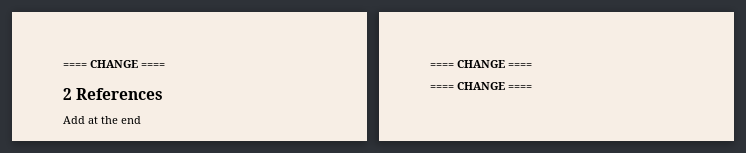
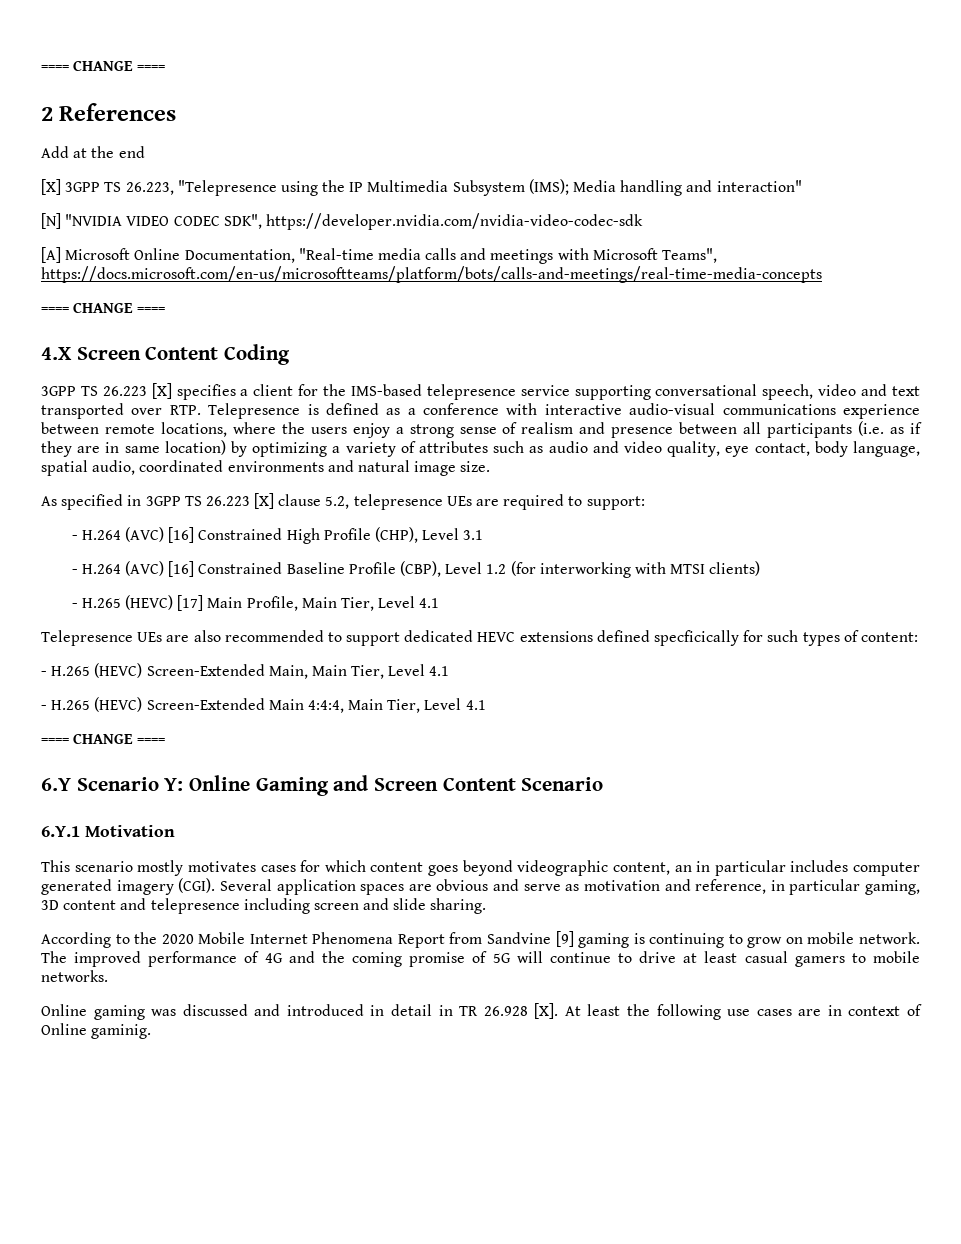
[430,60,532,68] [430,82,532,90] ==== CHANGE ==== // ==== CHANGE ==== -> [41,179,802,196] [41,213,643,230] [41,247,718,264] [41,266,822,283] [41,302,166,313] [41,344,291,365] [41,383,920,400] [41,403,920,419] [41,421,922,438] [41,440,921,457] [41,460,491,476] [41,493,645,510] [71,527,484,544] [71,561,761,578] [71,595,440,611] [41,630,918,646] [41,663,450,679] [41,697,486,713] [41,733,166,744] [41,775,604,796] [41,825,175,837] [41,860,920,876] [41,878,920,895] [41,898,487,914] [41,931,920,948] [41,951,920,967] [41,970,108,982] [41,1003,922,1020] [41,1023,152,1039] [X] 3GPP TS 26.223, "Telepresence using the IP Multimedia Subsystem (IMS); Media handling and interaction" // [N] "NVIDIA VIDEO CODEC SDK", https://developer.nvidia.com/nvidia-video-codec-sdk // [A] Microsoft Online Documentation, "Real-time media calls and meetings with Microsoft Teams", https://docs.microsoft.com/en-us/microsoftteams/platform/bots/calls-and-meetings/real-time-media-concepts // ==== CHANGE ==== // 4.X Screen Content Coding // 3GPP TS 26.223 [X] specifies a client for the IMS-based telepresence service supporting conversational speech, video and text transported over RTP. Telepresence is defined as a conference with interactive audio-visual communications experience between remote locations, where the users enjoy a strong sense of realism and presence between all participants (i.e. as if they are in same location) by optimizing a variety of attributes such as audio and video quality, eye contact, body language, spatial audio, coordinated environments and natural image size. // As specified in 3GPP TS 26.223 [X] clause 5.2, telepresence UEs are required to support: // - H.264 (AVC) [16] Constrained High Profile (CHP), Level 3.1 // - H.264 (AVC) [16] Constrained Baseline Profile (CBP), Level 1.2 (for interworking with MTSI clients) // - H.265 (HEVC) [17] Main Profile, Main Tier, Level 4.1 // Telepresence UEs are also recommended to support dedicated HEVC extensions defined specficically for such types of content: // - H.265 (HEVC) Screen-Extended Main, Main Tier, Level 4.1 // - H.265 (HEVC) Screen-Extended Main 4:4:4, Main Tier, Level 4.1 // ==== CHANGE ==== // 6.Y Scenario Y: Online Gaming and Screen Content Scenario // 6.Y.1 Motivation // This scenario mostly motivates cases for which content goes beyond videographic content, an in particular includes computer generated imagery (CGI). Several application spaces are obvious and serve as motivation and reference, in particular gaming, 3D content and telepresence including screen and slide sharing. // According to the 2020 Mobile Internet Phenomena Report from Sandvine [9] gaming is continuing to grow on mobile network. The improved performance of 4G and the coming promise of 5G will continue to drive at least casual gamers to mobile networks. // Online gaming was discussed and introduced in detail in TR 26.928 [X]. At least the following use cases are in context of Online gaminig.

